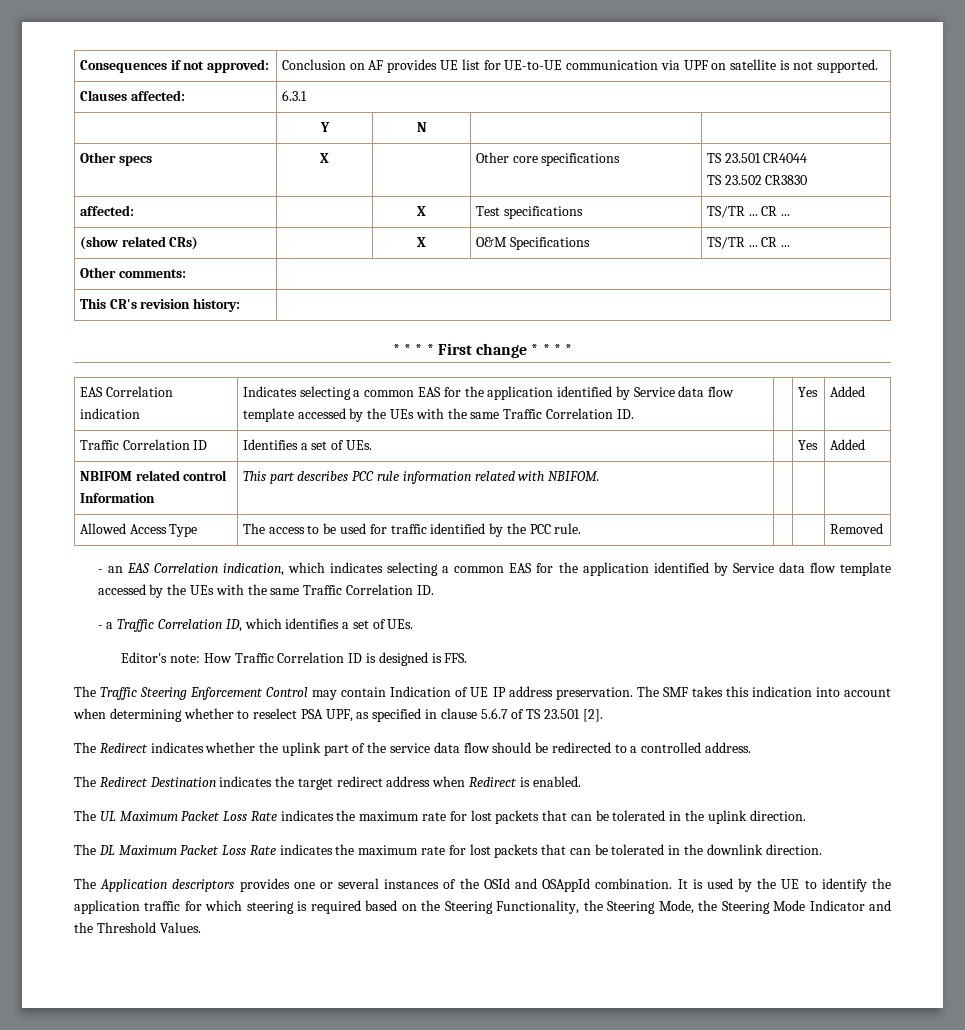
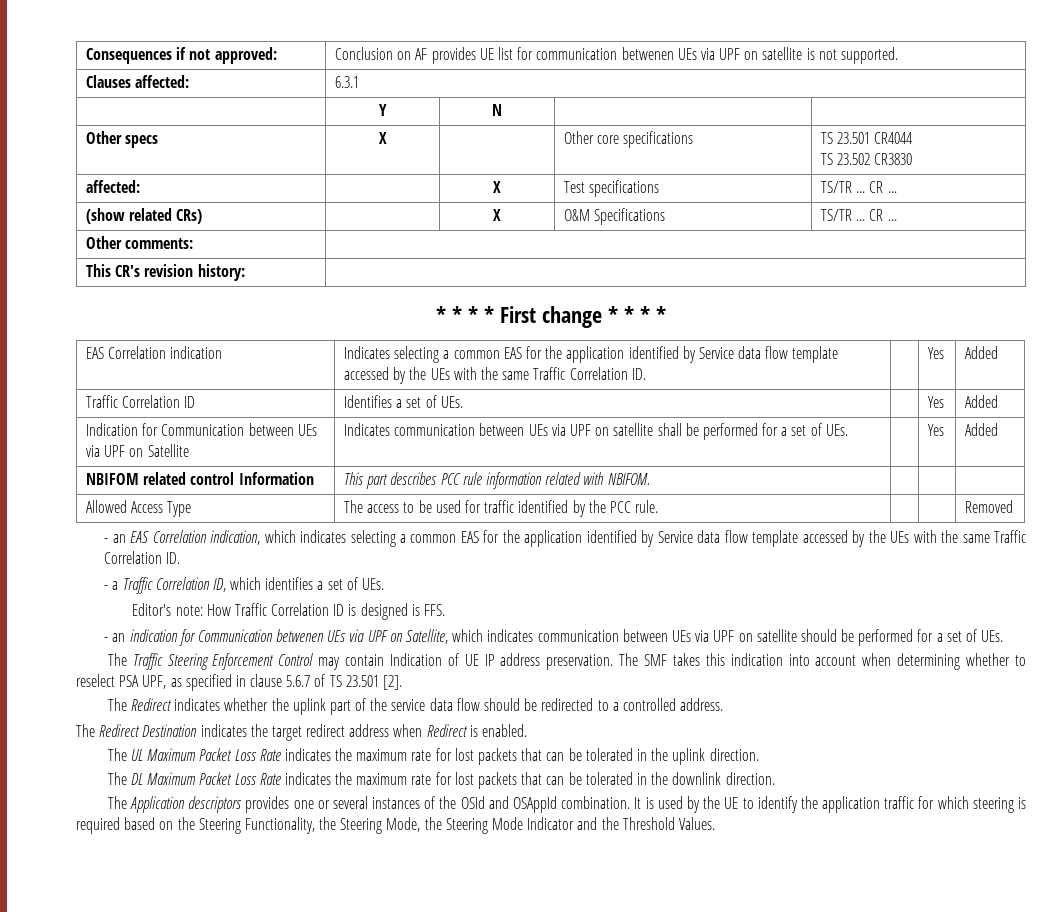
[504,60,659,70] UE-to-UE communication -> [536,47,697,60] communication betwenen UEs
(865, 444) none -> [86,423,317,436] [86,444,189,457] [344,423,848,440] [928,424,945,436] [965,423,999,436] // Indication for Communication between UEs via UPF on Satellite | Indicates communication between UEs via UPF on satellite shall be performed for a set of UEs. | | Yes | Added
(468, 658) none -> [104,629,1004,646] // - an indication for Communication betwenen UEs via UPF on Satellite, which indicates communication between UEs via UPF on satellite should be performed for a set of UEs.

